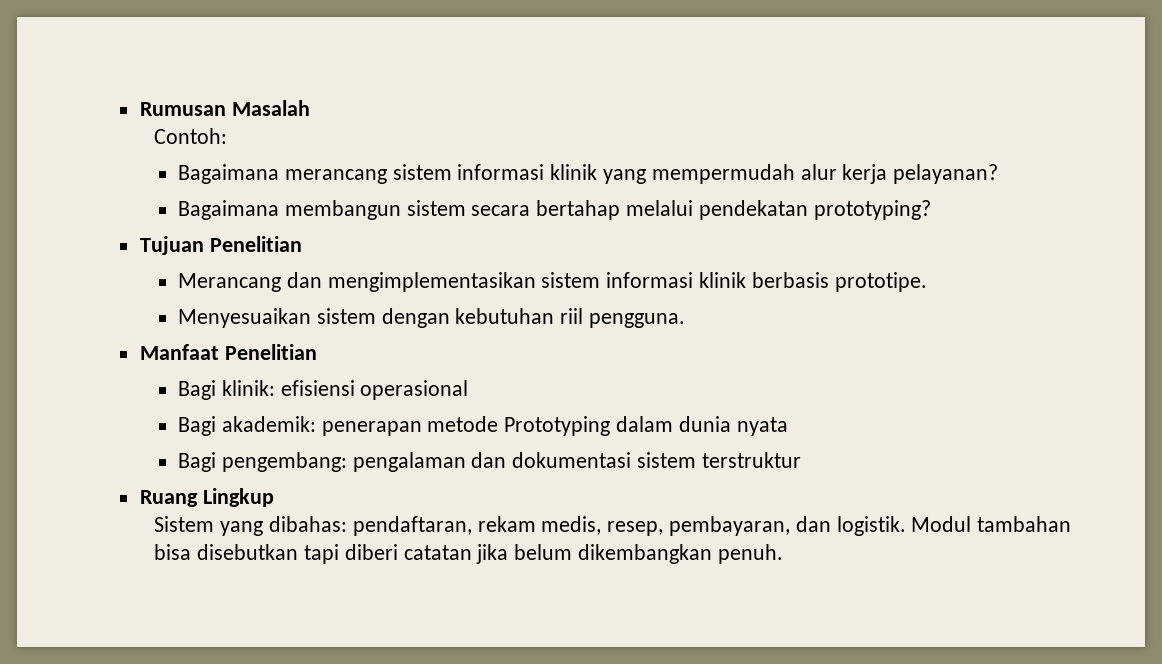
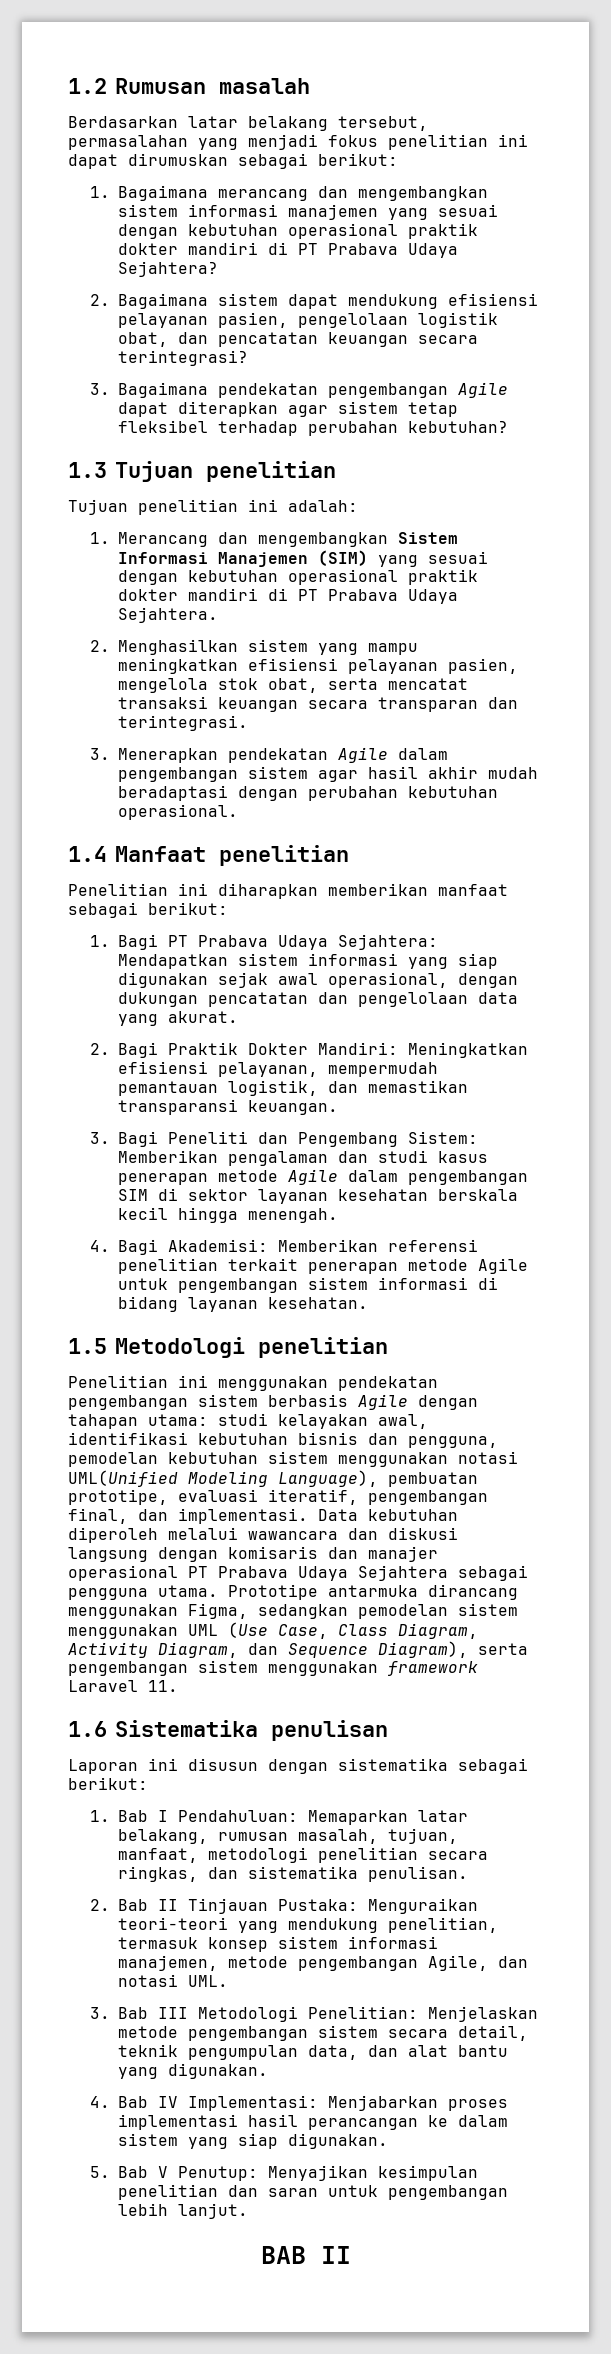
[139,100,310,116] [154,128,228,144] [178,164,999,184] [178,200,931,220] [139,236,302,255] [178,272,927,292] [178,308,686,328] [139,344,317,360] [178,380,469,400] [178,416,788,436] [178,452,801,472] [139,488,274,507] [154,516,1072,536] [154,544,783,564] Rumusan Masalah // Contoh: // Bagaimana merancang sistem informasi klinik yang mempermudah alur kerja pelayanan? // Bagaimana membangun sistem secara bertahap melalui pendekatan prototyping? // Tujuan Penelitian // Merancang dan mengimplementasikan sistem informasi klinik berbasis prototipe. // Menyesuaikan sistem dengan kebutuhan riil pengguna. // Manfaat Penelitian // Bagi klinik: efisiensi operasional // Bagi akademik: penerapan metode Prototyping dalam dunia nyata // Bagi pengembang: pengalaman dan dokumentasi sistem terstruktur // Ruang Lingkup // Sistem yang dibahas: pendaftaran, rekam medis, resep, pembayaran, dan logistik. Modul tambahan bisa disebutkan tapi diberi catatan jika belum dikembangkan penuh. -> [68,78,310,94] [68,116,428,131] [68,134,528,150] [68,153,398,169] [89,185,488,201] [117,204,498,220] [117,223,478,239] [117,242,458,258] [117,261,218,277] [89,293,538,309] [117,312,498,328] [117,332,478,347] [117,350,248,366] [89,382,508,398] [117,401,458,417] [117,420,508,436] [68,461,336,482] [68,499,358,515] [89,532,458,547] [117,550,488,567] [117,569,478,585] [117,588,458,604] [117,607,218,623] [89,639,418,655] [117,658,518,674] [117,678,468,693] [117,696,518,712] [117,715,248,731] [89,747,448,763] [117,766,538,782] [117,785,498,801] [117,804,238,820] [68,845,349,866] [68,883,508,899] [68,902,228,918] [89,934,438,950] [117,953,498,969] [117,972,518,988] [117,992,518,1007] [117,1011,238,1026] [89,1042,528,1058] [117,1061,438,1077] [117,1080,468,1096] [117,1099,338,1115] [89,1131,478,1147] [117,1150,488,1166] [117,1169,528,1185] [117,1188,518,1204] [117,1207,338,1223] [89,1239,478,1255] [117,1258,528,1274] [117,1277,498,1293] [117,1296,368,1312] [68,1337,388,1358] [68,1375,438,1391] [68,1394,478,1410] [68,1413,428,1429] [68,1432,498,1448] [68,1451,518,1467] [68,1470,478,1487] [68,1489,488,1505] [68,1508,458,1524] [68,1527,458,1543] [68,1546,438,1562] [68,1565,528,1581] [68,1584,518,1600] [68,1603,518,1619] [68,1622,478,1639] [68,1641,528,1658] [68,1660,478,1676] [68,1680,178,1692] [68,1720,388,1741] [68,1758,528,1774] [68,1777,148,1790] [89,1810,468,1825] [117,1828,458,1844] [117,1847,488,1863] [117,1866,468,1882] [89,1898,478,1914] [117,1917,498,1933] [117,1936,438,1952] [117,1955,528,1971] [117,1974,228,1987] [89,2006,538,2022] [117,2025,528,2041] [117,2044,508,2060] [117,2063,268,2079] [89,2095,508,2111] [117,2114,508,2130] [117,2133,388,2149] [89,2165,478,2181] [117,2184,508,2200] [117,2203,248,2219] [260,2246,351,2264] 1.2 Rumusan masalah // Berdasarkan latar belakang tersebut, permasalahan yang menjadi fokus penelitian ini dapat dirumuskan sebagai berikut: // 1. Bagaimana merancang dan mengembangkan sistem informasi manajemen yang sesuai dengan kebutuhan operasional praktik dokter mandiri di PT Prabava Udaya Sejahtera? // 2. Bagaimana sistem dapat mendukung efisiensi pelayanan pasien, pengelolaan logistik obat, dan pencatatan keuangan secara terintegrasi? // 3. Bagaimana pendekatan pengembangan Agile dapat diterapkan agar sistem tetap fleksibel terhadap perubahan kebutuhan? // 1.3 Tujuan penelitian // Tujuan penelitian ini adalah: // 1. Merancang dan mengembangkan Sistem Informasi Manajemen (SIM) yang sesuai dengan kebutuhan operasional praktik dokter mandiri di PT Prabava Udaya Sejahtera. // 2. Menghasilkan sistem yang mampu meningkatkan efisiensi pelayanan pasien, mengelola stok obat, serta mencatat transaksi keuangan secara transparan dan terintegrasi. // 3. Menerapkan pendekatan Agile dalam pengembangan sistem agar hasil akhir mudah beradaptasi dengan perubahan kebutuhan operasional. // 1.4 Manfaat penelitian // Penelitian ini diharapkan memberikan manfaat sebagai berikut: // 1. Bagi PT Prabava Udaya Sejahtera: Mendapatkan sistem informasi yang siap digunakan sejak awal operasional, dengan dukungan pencatatan dan pengelolaan data yang akurat. // 2. Bagi Praktik Dokter Mandiri: Meningkatkan efisiensi pelayanan, mempermudah pemantauan logistik, dan memastikan transparansi keuangan. // 3. Bagi Peneliti dan Pengembang Sistem: Memberikan pengalaman dan studi kasus penerapan metode Agile dalam pengembangan SIM di sektor layanan kesehatan berskala kecil hingga menengah. // 4. Bagi Akademisi: Memberikan referensi penelitian terkait penerapan metode Agile untuk pengembangan sistem informasi di bidang layanan kesehatan. // 1.5 Metodologi penelitian // Penelitian ini menggunakan pendekatan pengembangan sistem berbasis Agile dengan tahapan utama: studi kelayakan awal, identifikasi kebutuhan bisnis dan pengguna, pemodelan kebutuhan sistem menggunakan notasi UML(Unified Modeling Language), pembuatan prototipe, evaluasi iteratif, pengembangan final, dan implementasi. Data kebutuhan diperoleh melalui wawancara dan diskusi langsung dengan komisaris dan manajer operasional PT Prabava Udaya Sejahtera sebagai pengguna utama. Prototipe antarmuka dirancang menggunakan Figma, sedangkan pemodelan sistem menggunakan UML (Use Case, Class Diagram, Activity Diagram, dan Sequence Diagram), serta pengembangan sistem menggunakan framework Laravel 11. // 1.6 Sistematika penulisan // Laporan ini disusun dengan sistematika sebagai berikut: // 1. Bab I Pendahuluan: Memaparkan latar belakang, rumusan masalah, tujuan, manfaat, metodologi penelitian secara ringkas, dan sistematika penulisan. // 2. Bab II Tinjauan Pustaka: Menguraikan teori-teori yang mendukung penelitian, termasuk konsep sistem informasi manajemen, metode pengembangan Agile, dan notasi UML. // 3. Bab III Metodologi Penelitian: Menjelaskan metode pengembangan sistem secara detail, teknik pengumpulan data, dan alat bantu yang digunakan. // 4. Bab IV Implementasi: Menjabarkan proses implementasi hasil perancangan ke dalam sistem yang siap digunakan. // 5. Bab V Penutup: Menyajikan kesimpulan penelitian dan saran untuk pengembangan lebih lanjut. // BAB II

